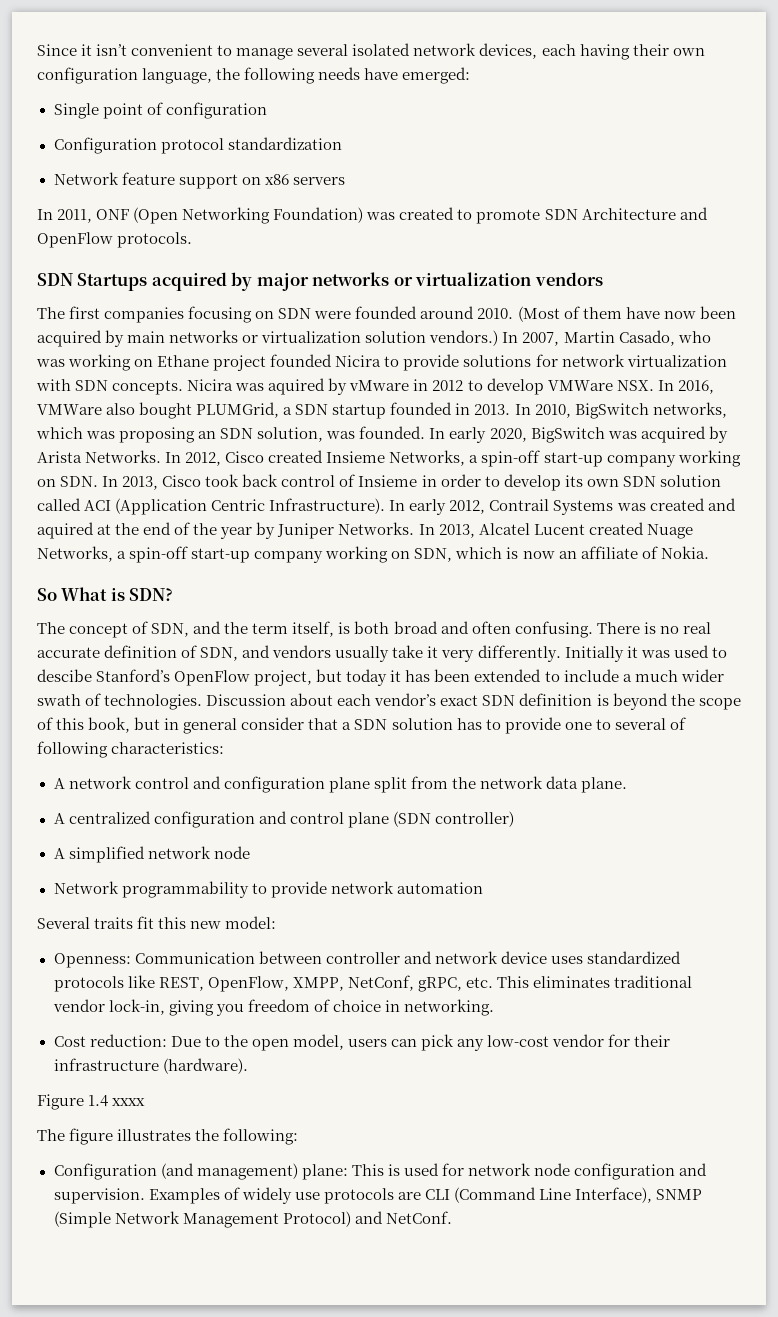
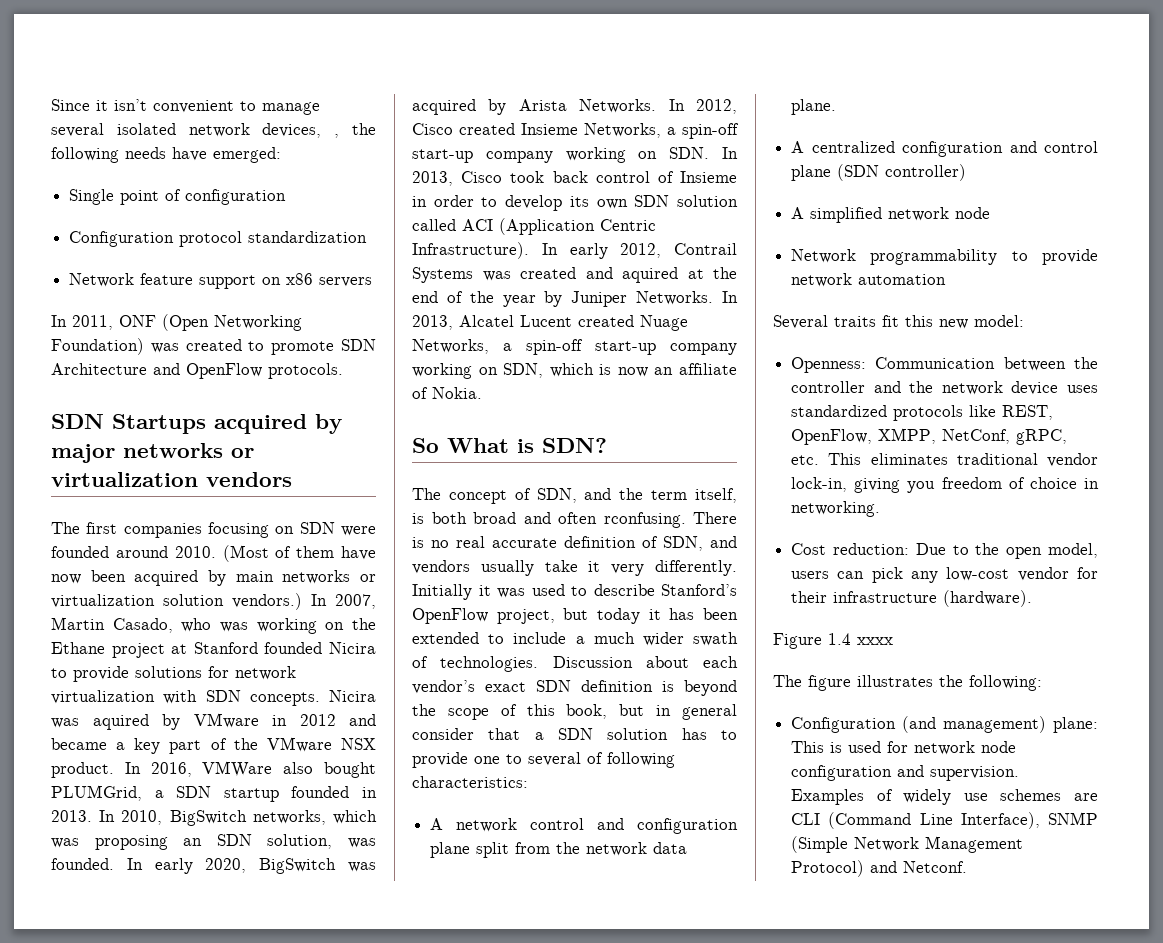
[541,44,705,60] [37,67,213,84] each having their own configuration language, -> [334,134,340,138] ,
(154, 363) none -> [352,618,376,630] the
(267, 363) none -> [171,642,258,654] at Stanford
[349,380,410,391] vMware -> [193,713,259,728] VMware
[467,378,654,395] to develop VMWare NSX. -> [349,714,376,726] [51,737,376,754] [51,762,114,778] and became a key part of the VMware NSX product.
[514,621,593,638] confusing. -> [603,512,686,528] rconfusing.
[37,669,92,682] descibe -> [593,584,655,596] describe
(322, 957) none -> [1074,357,1098,369] the
(432, 957) none -> [909,381,934,393] the
[323,1188,394,1204] protocols -> [1000,789,1062,801] schemes
[385,1211,452,1224] NetConf. -> [903,861,968,873] Netconf.

